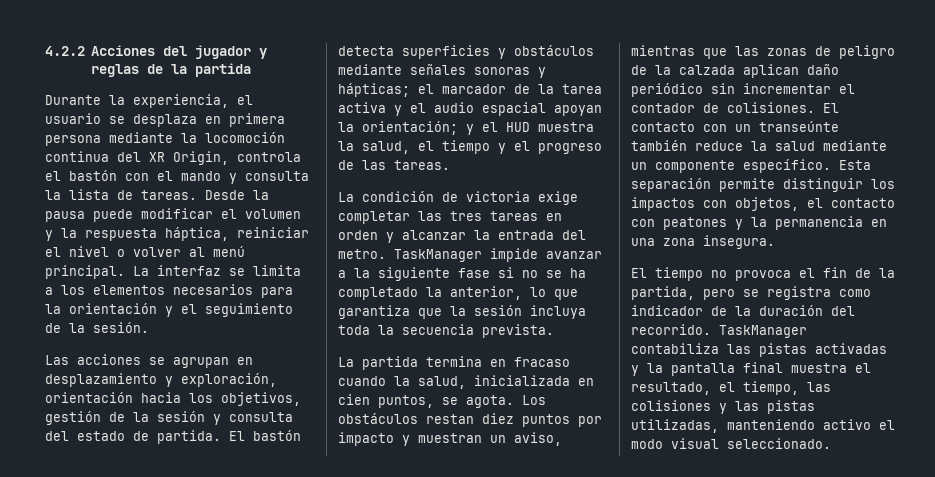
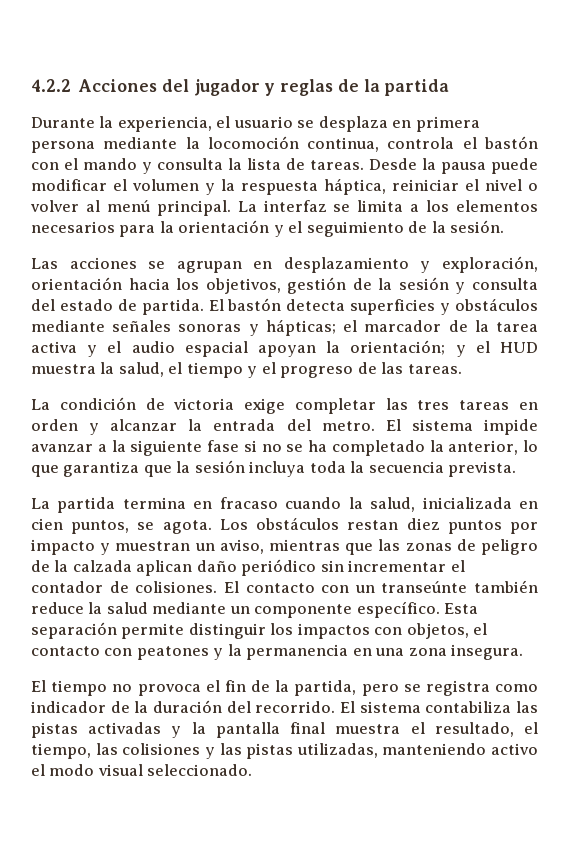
[45,151,229,165] continua del XR Origin, -> [307,137,380,152] continua,
[394,249,482,262] TaskManager -> [385,419,473,431] El sistema
[719,325,807,338] TaskManager -> [340,701,421,713] El sistema

